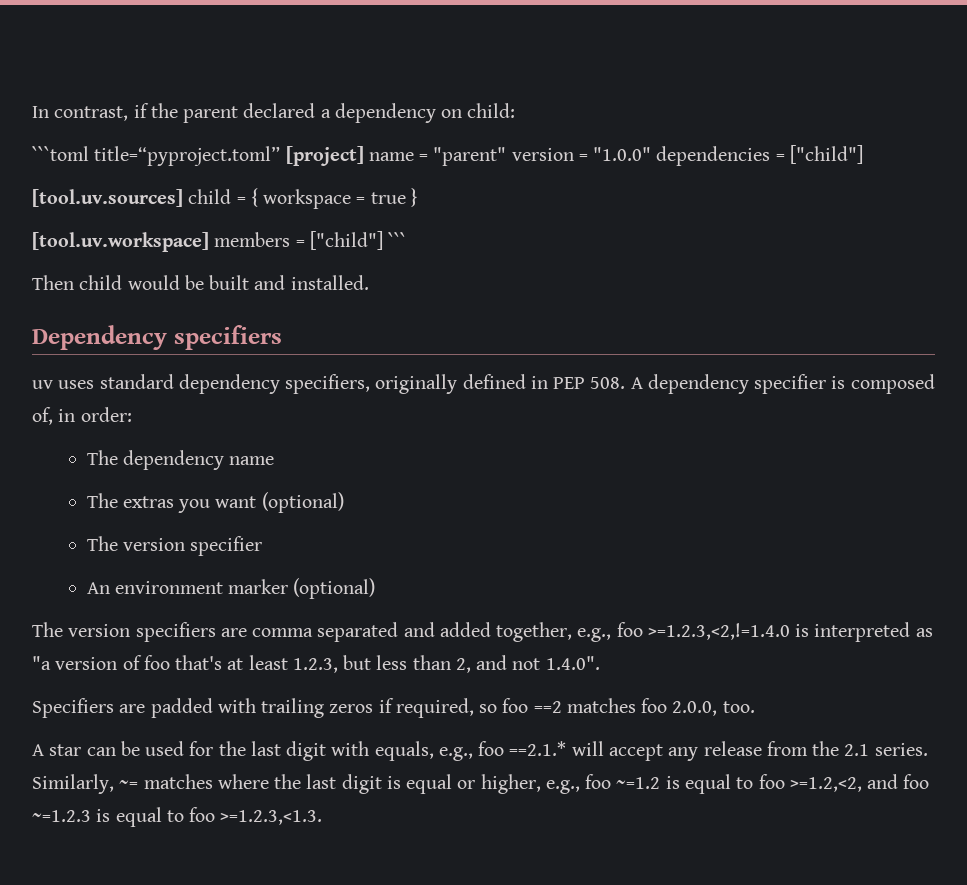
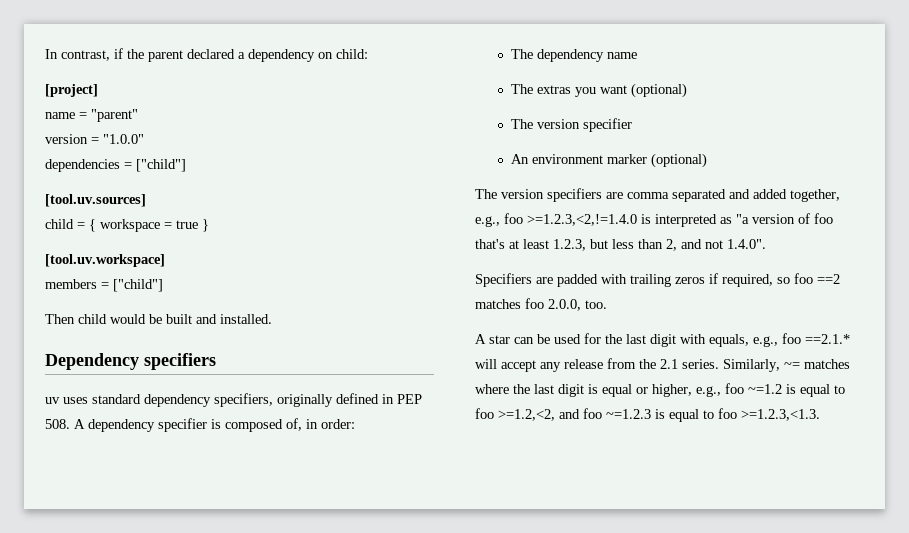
[32,146,281,166] ```toml title=“pyproject.toml” -> (368, 54) none
(364, 156) none -> (98, 90) //
(507, 156) none -> (138, 115) //
(652, 154) none -> (144, 139) //
(183, 198) none -> (146, 200) //
(209, 242) none -> (165, 260) //
[388,232,407,247] ``` -> (163, 285) none

